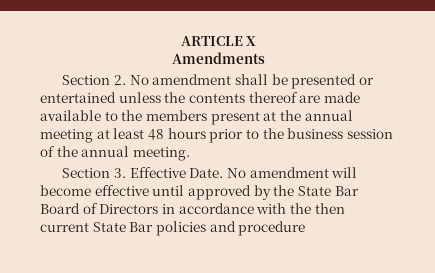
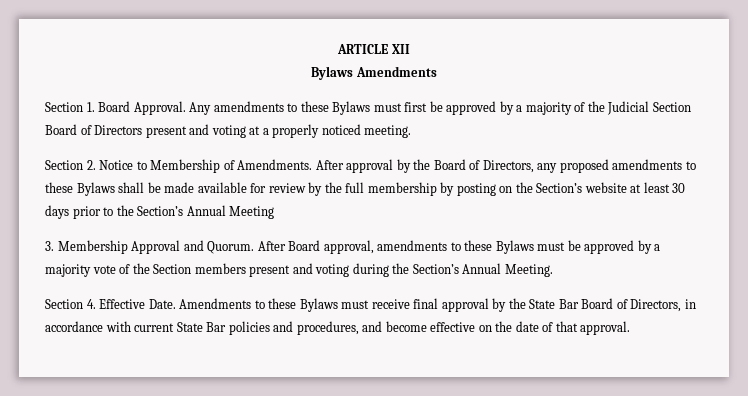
[246,36,257,46] X // -> [391,44,410,54] [311,66,354,80] XII // Bylaws
[113,74,374,89] [40,92,360,103] [40,110,353,125] [40,128,393,143] [40,146,190,161] [62,168,126,178] 2. No amendment shall be presented or entertained unless the contents thereof are made available to the members present at the annual meeting at least 48 hours prior to the business session of the annual meeting. // Section 3. -> [86,101,691,115] [45,124,412,138] [45,159,696,173] [45,182,686,196] [45,205,275,219] [45,240,661,254] [45,263,553,277] [45,299,96,309] 1. Board Approval. Any amendments to these Bylaws must first be approved by a majority of the Judicial Section Board of Directors present and voting at a properly noticed meeting. // Section 2. Notice to Membership of Amendments. After approval by the Board of Directors, any proposed amendments to these Bylaws shall be made available for review by the full membership by posting on the Section’s website at least 30 days prior to the Section’s Annual Meeting // 3. Membership Approval and Quorum. After Board approval, amendments to these Bylaws must be approved by a majority vote of the Section members present and voting during the Section’s Annual Meeting. // Section 4.
[226,167,358,178] [40,185,251,200] No amendment will become effective until approved -> [179,298,489,312] Amendments to these Bylaws must receive final approval
[99,204,159,214] Directors -> [630,299,682,312] Directors,
[289,203,345,214] the then -> (131, 326) none
[238,221,306,236] procedure -> [296,321,631,335] procedures, and become effective on the date of that approval.

